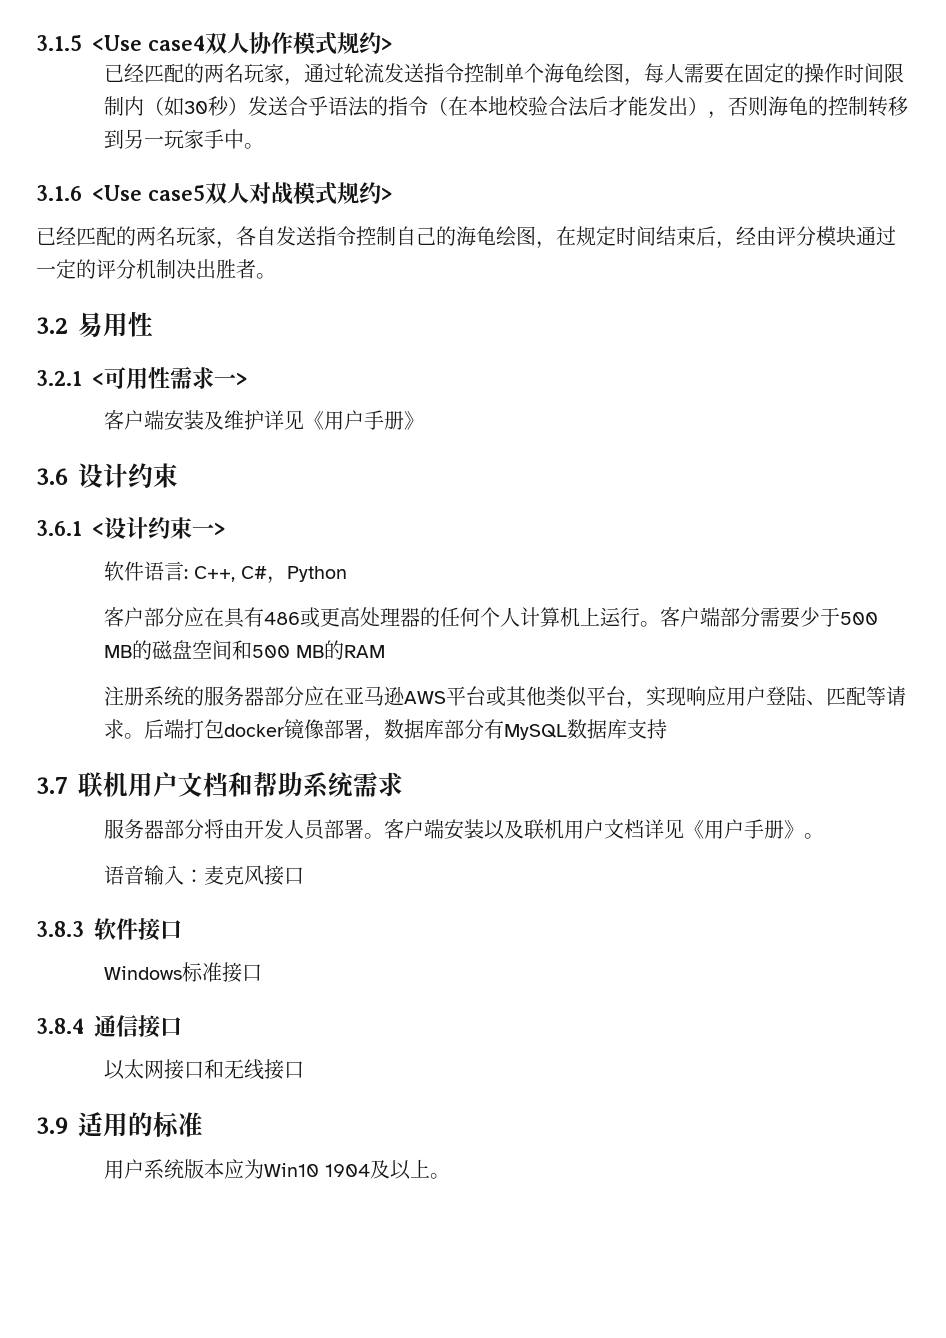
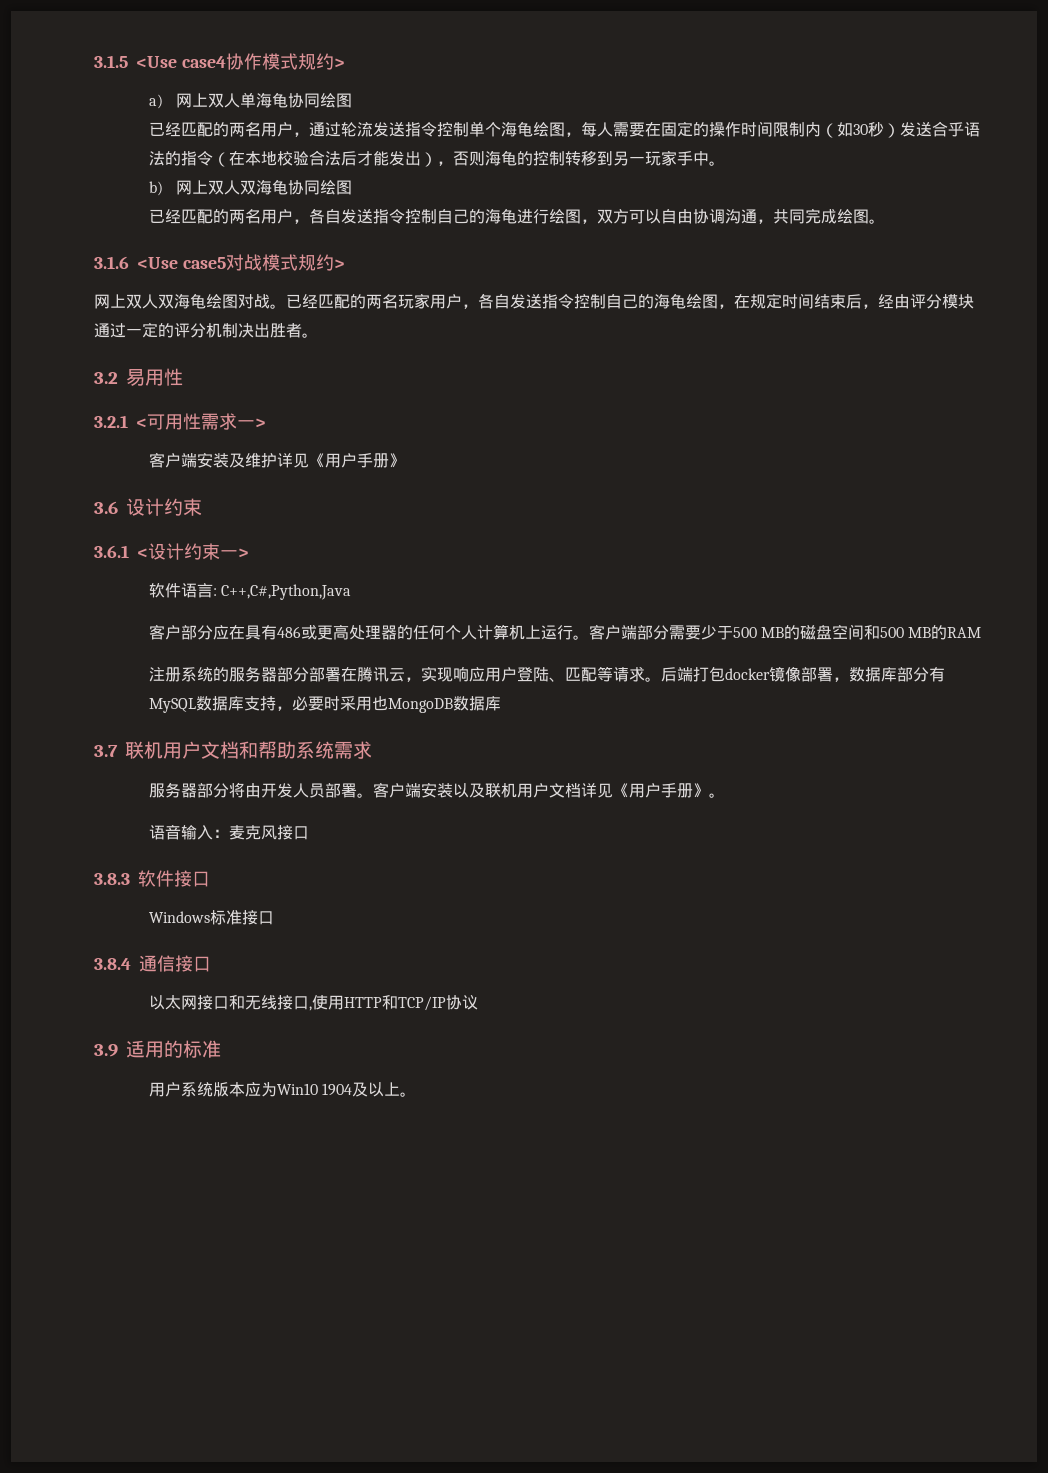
[205,32,249,54] 双人 -> (226, 62) none
[103,63,284,83] // 已经匹配的两名玩家 -> [148,92,352,109] [148,122,293,137] // a)网上双人单海龟协同绘图 // 已经匹配的两名用户
(264, 146) none -> [148,179,352,196] [148,208,885,224] // b)网上双人双海龟协同绘图 // 已经匹配的两名用户，各自发送指令控制自己的海龟进行绘图，双方可以自由协调沟通，共同完成绘图。
[205,182,249,204] 双人 -> (226, 263) none
[36,226,216,246] 已经匹配的两名玩家 -> [94,293,462,309] 网上双人双海龟绘图对战。已经匹配的两名玩家用户
[193,566,347,584] C++, C#，Python -> [220,584,351,600] C++,C#,Python,Java
[303,686,626,707] 应在亚马逊AWS平台或其他类似平台 -> [308,667,405,682] 部署在腾讯云
(667, 729) none -> [275,696,501,713] ，必要时采用也MongoDB数据库
(304, 1070) none -> [308,995,478,1011] ,使用HTTP和TCP/IP协议

